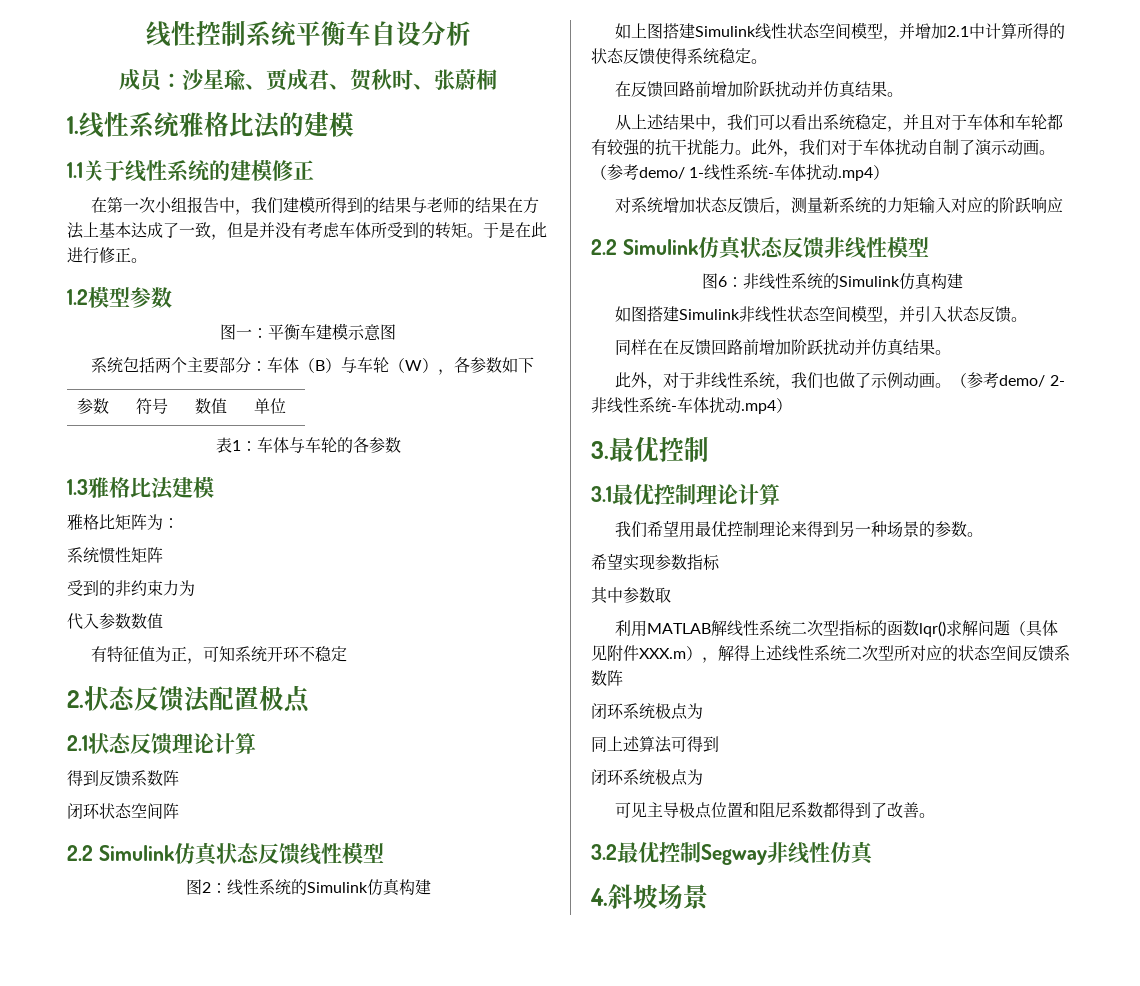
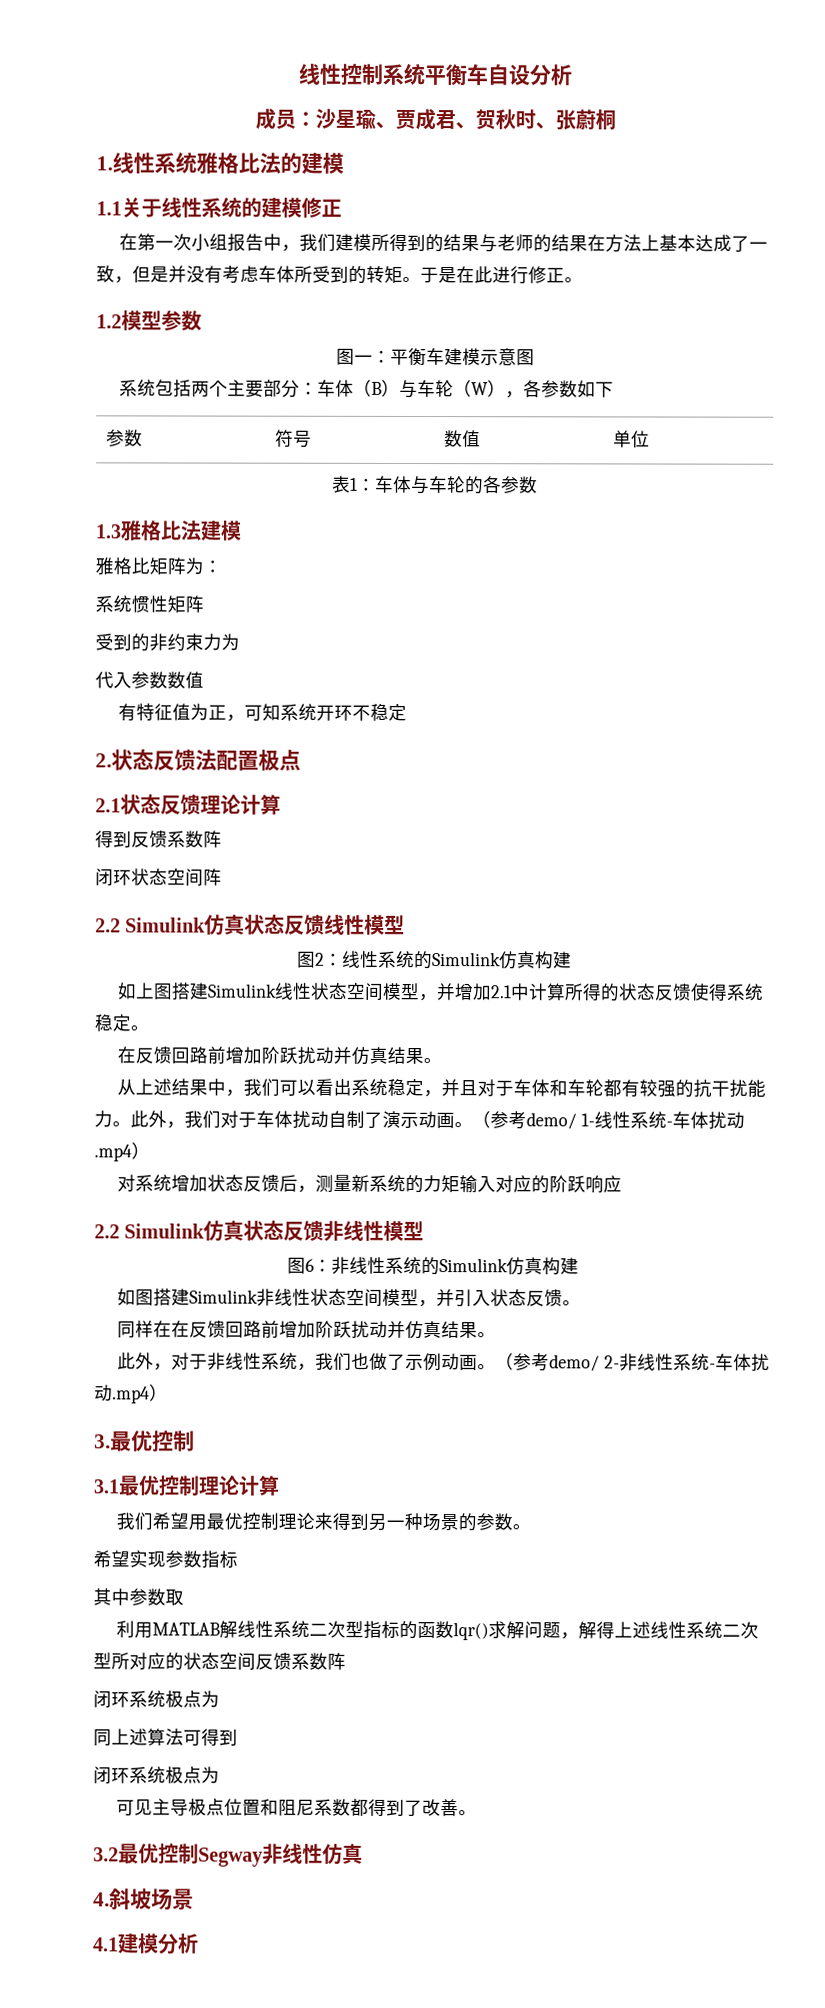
[1010,620,1059,637] [591,645,702,662] （具体见附件XXX.m） -> (562, 1630) none
(708, 897) none -> [93,1933,199,1955] // 4.1建模分析

